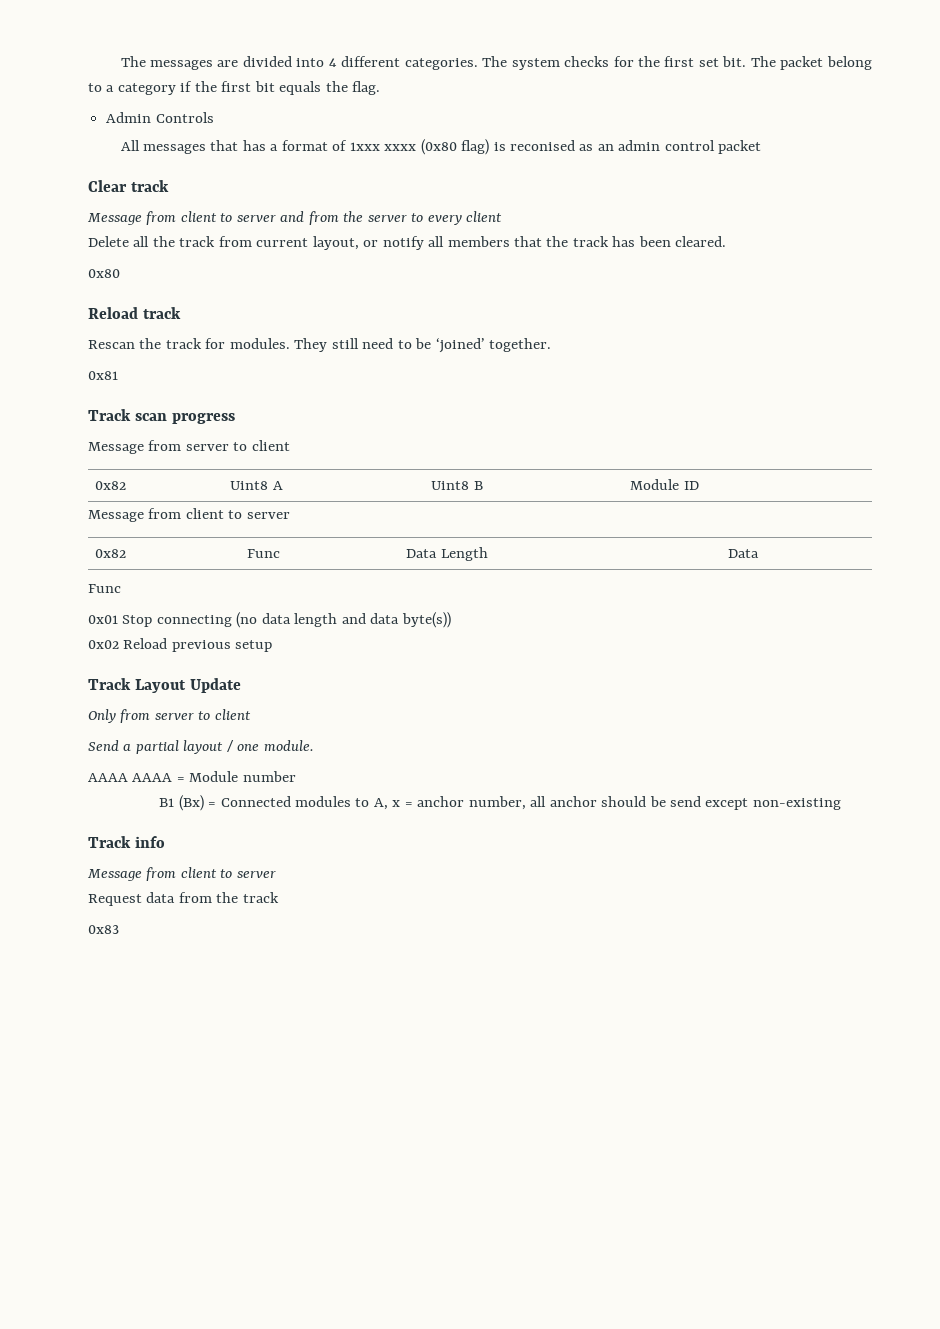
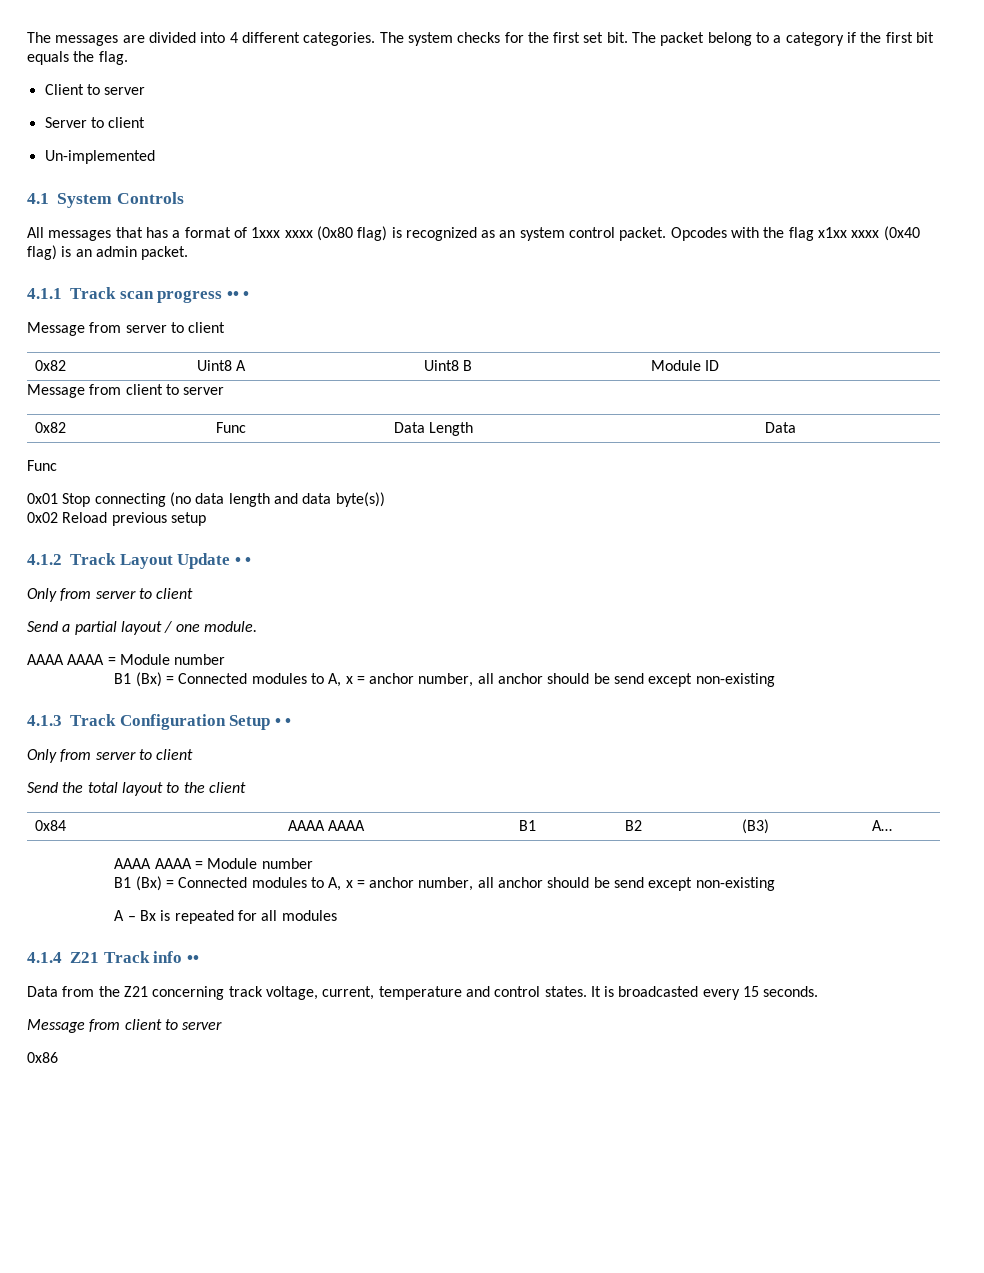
[106,112,152,123] Admin -> [44,84,146,95] [44,117,146,128] [44,150,155,164] [27,193,112,208] Client to server // Server to client // Un-implemented // 4.1 System
[510,140,576,151] reconised -> [405,227,477,241] recognized
[618,140,762,154] [88,180,169,192] [87,211,503,225] [88,236,727,250] [88,269,120,278] [88,307,181,319] [88,338,552,353] [88,371,118,380] admin control packet // Clear track // Message from client to server and from the server to every client // Delete all the track from current layout, or notify all members that the track has been cleared. // 0x80 // Reload track // Rescan the track for modules. They still need to be ‘joined’ together. // 0x81 // -> [519,226,920,241] [27,245,189,260] [27,288,62,299] system control packet. Opcodes with the flag x1xx xxxx (0x40 flag) is an admin packet. // 4.1.1
(235, 418) none -> [226,291,250,299] •• •
(273, 646) none -> [27,554,62,565] 4.1.2
(241, 685) none -> [234,557,252,565] • •
[88,836,165,848] [87,867,276,881] [88,892,279,906] [88,925,119,934] Track info // Message from client to server // Request data from the track // 0x83 -> [27,714,292,730] [27,749,194,763] [27,782,246,796] [34,820,66,831] [287,820,366,831] [519,820,536,831] [625,820,642,831] [741,819,769,834] [871,820,892,831] [114,858,313,869] [114,876,775,891] [114,910,337,924] [27,951,199,963] [27,986,819,1000] [27,1019,223,1033] [27,1052,58,1063] 4.1.3 Track Configuration Setup • • // Only from server to client // Send the total layout to the client // 0x84 | AAAA AAAA | B1 | B2 | (B3) | A… // AAAA AAAA = Module number // B1 (Bx) = Connected modules to A, x = anchor number, all anchor should be send except non-existing // A – Bx is repeated for all modules // 4.1.4 Z21 Track info •• // Data from the Z21 concerning track voltage, current, temperature and control states. It is broadcasted every 15 seconds. // Message from client to server // 0x86

